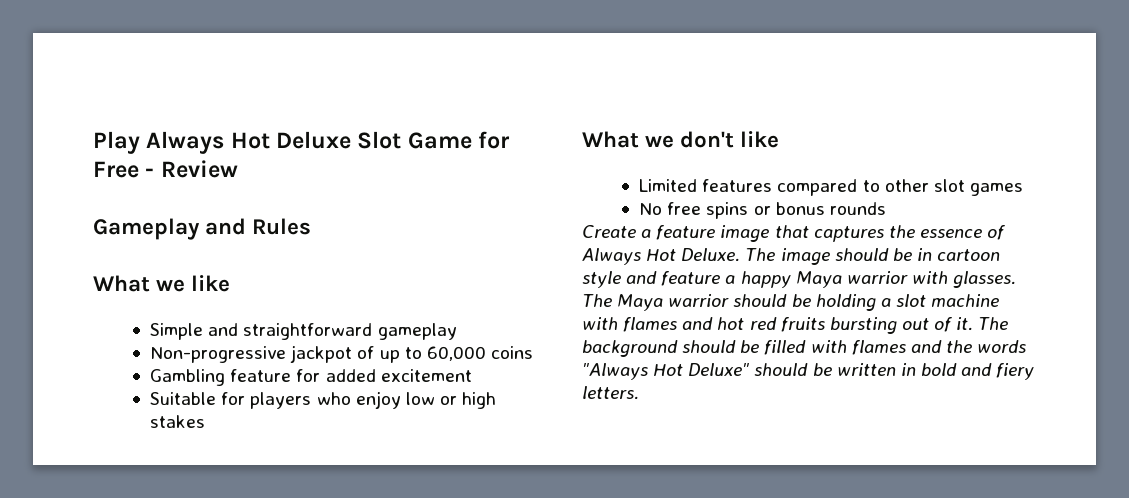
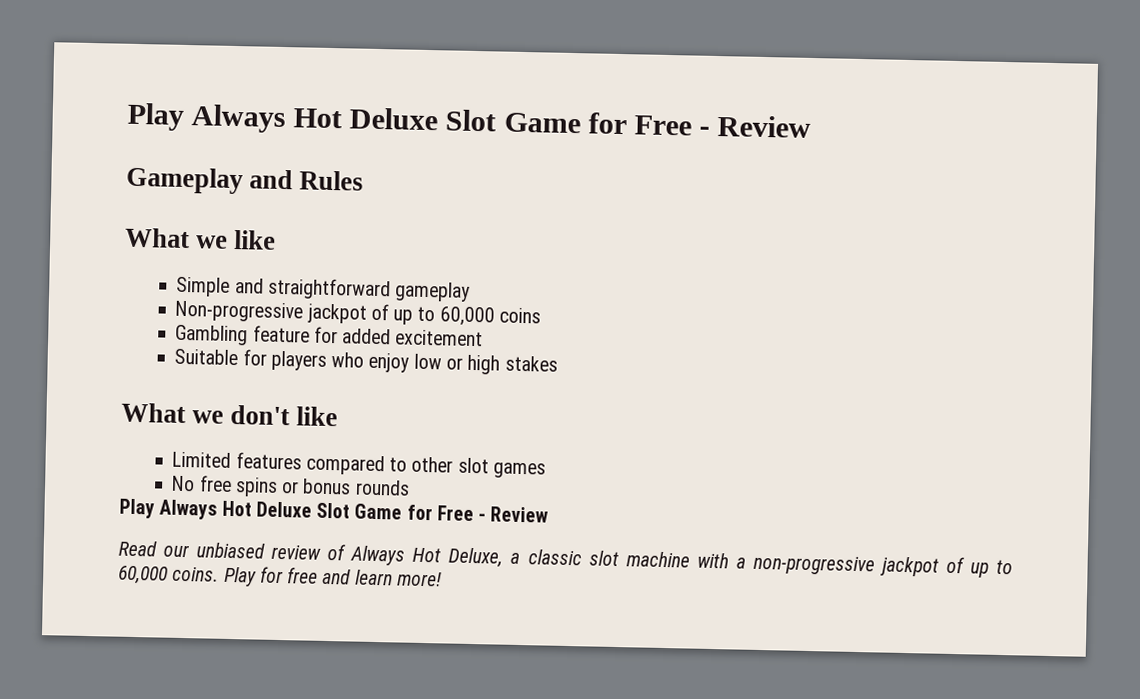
[582,225,1006,242] [582,248,1001,265] [582,271,1017,288] [582,294,1000,311] [582,317,1009,334] [582,340,1027,357] [582,363,1035,380] [582,386,639,400] Create a feature image that captures the essence of Always Hot Deluxe. The image should be in cartoon style and feature a happy Maya warrior with glasses. The Maya warrior should be holding a slot machine with flames and hot red fruits bursting out of it. The background should be filled with flames and the words "Always Hot Deluxe" should be written in bold and fiery letters. -> [119,498,549,523] [118,540,1013,578] [118,565,442,587] Play Always Hot Deluxe Slot Game for Free - Review // Read our unbiased review of Always Hot Deluxe, a classic slot machine with a non-progressive jackpot of up to 60,000 coins. Play for free and learn more!

